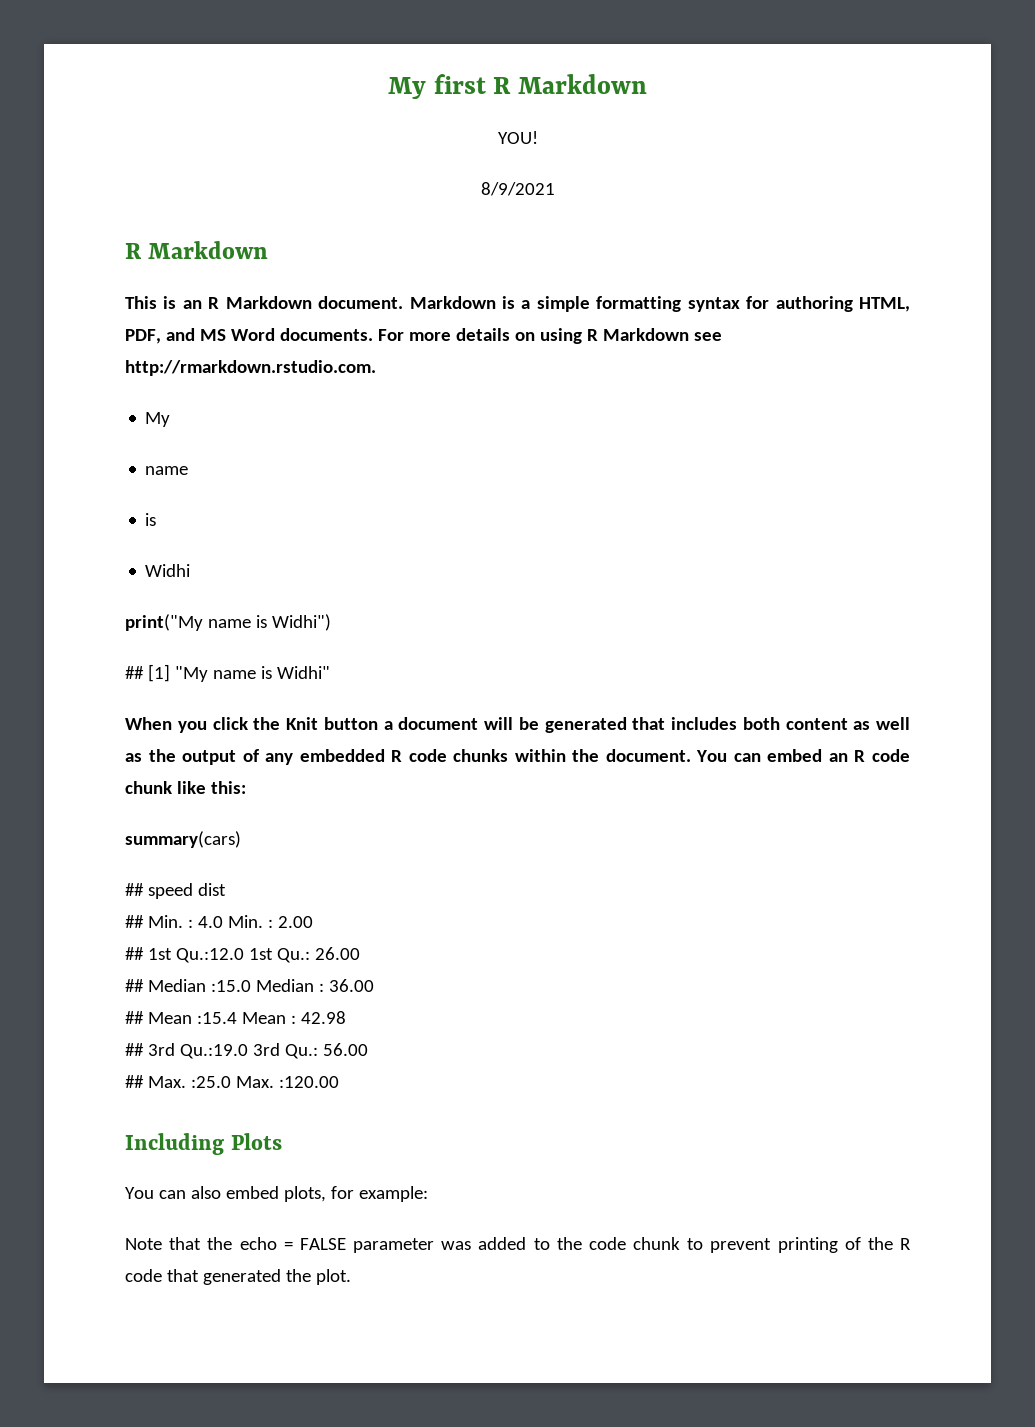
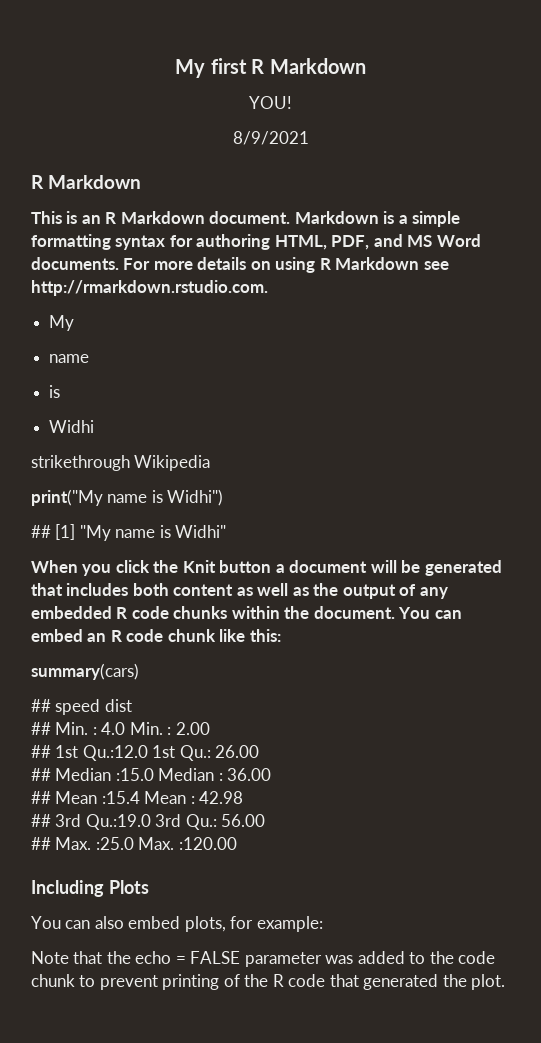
(191, 570) none -> [31,455,211,471] // strikethrough Wikipedia

